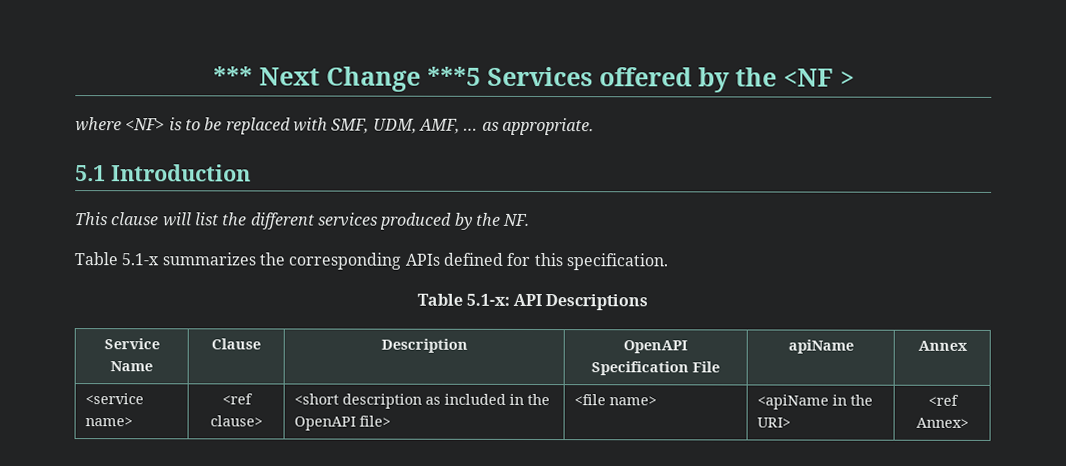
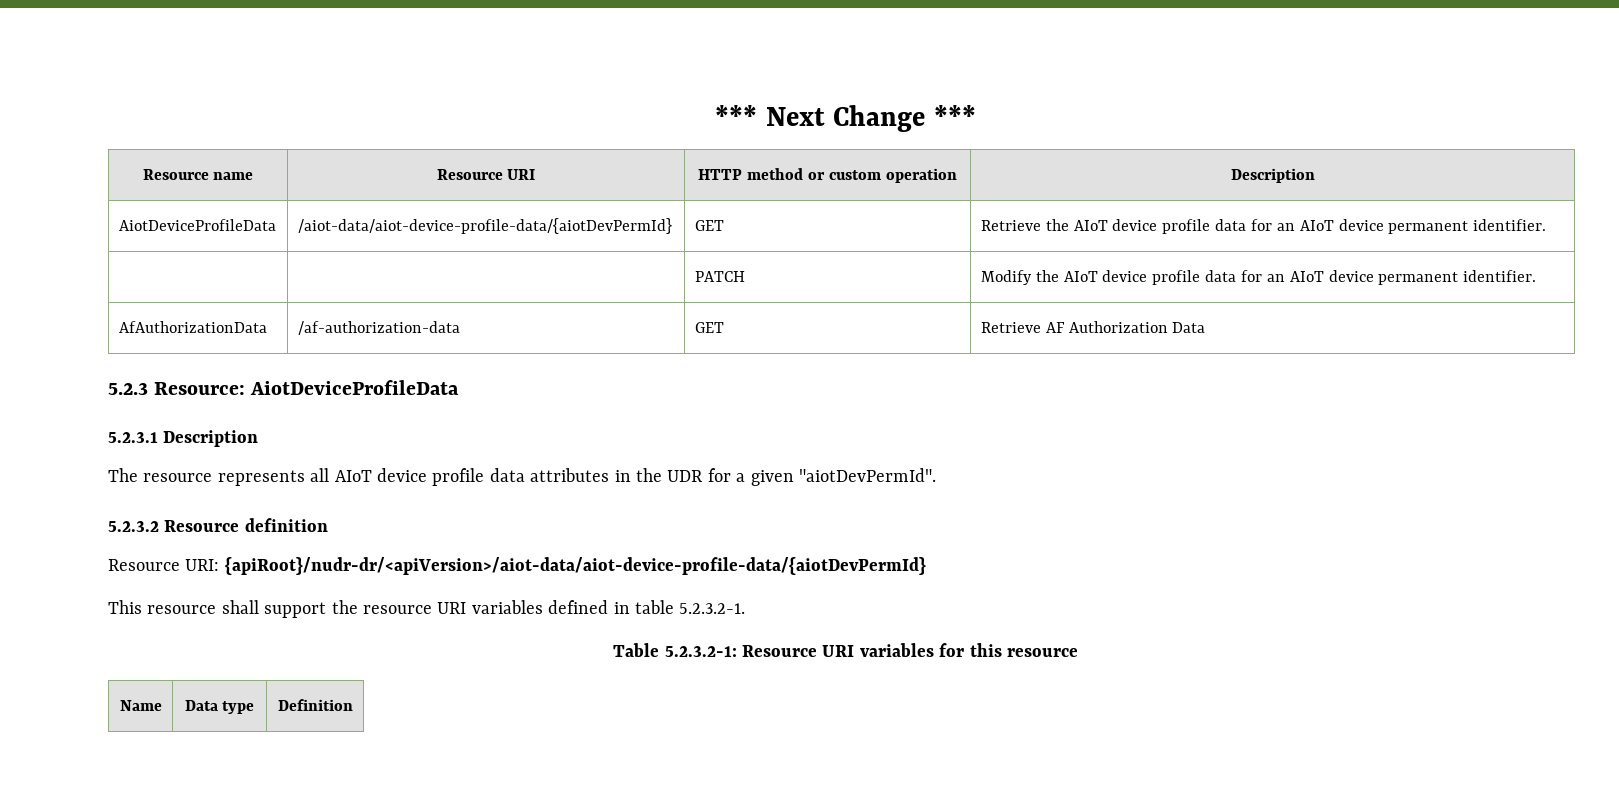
[426,66,855,93] [75,117,594,136] [75,164,251,182] [75,212,531,230] [74,252,668,271] [416,293,649,311] [103,338,160,350] [110,361,153,372] [211,338,261,350] [380,338,468,353] [623,340,689,354] [591,361,721,376] [787,339,854,354] [917,340,968,351] [85,393,145,405] [85,417,134,427] [221,393,253,405] [209,415,263,427] [294,393,551,409] [294,415,392,431] [574,394,658,406] [757,394,874,410] [757,417,792,428] [927,394,959,406] [915,417,969,428] ***5 Services offered by the <NF > // where <NF> is to be replaced with SMF, UDM, AMF, … as appropriate. // 5.1 Introduction // This clause will list the different services produced by the NF. // Table 5.1-x summarizes the corresponding APIs defined for this specification. // Table 5.1-x: API Descriptions // Service Name | Clause | Description | OpenAPI Specification File | apiName | Annex // <service name> | <ref clause> | <short description as included in the OpenAPI file> | <file name> | <apiName in the URI> | <ref Annex> -> [933,105,976,126] [142,169,254,180] [436,169,536,180] [698,168,957,183] [1230,168,1315,183] [118,219,276,231] [297,218,672,234] [694,220,724,231] [980,219,1547,234] [694,271,745,282] [980,270,1537,285] [118,321,267,333] [297,321,460,335] [694,322,724,333] [980,321,1206,333] [108,380,460,395] [108,430,259,447] [108,468,936,486] [108,518,328,532] [108,557,926,575] [108,600,746,618] [613,643,1078,657] [119,700,162,711] [184,700,255,714] [277,699,353,711] *** // Resource name | Resource URI | HTTP method or custom operation | Description // AiotDeviceProfileData | /aiot-data/aiot-device-profile-data/{aiotDevPermId} | GET | Retrieve the AIoT device profile data for an AIoT device permanent identifier. // | | PATCH | Modify the AIoT device profile data for an AIoT device permanent identifier. // AfAuthorizationData | /af-authorization-data | GET | Retrieve AF Authorization Data // 5.2.3 Resource: AiotDeviceProfileData // 5.2.3.1 Description // The resource represents all AIoT device profile data attributes in the UDR for a given "aiotDevPermId". // 5.2.3.2 Resource definition // Resource URI: {apiRoot}/nudr-dr/<apiVersion>/aiot-data/aiot-device-profile-data/{aiotDevPermId} // This resource shall support the resource URI variables defined in table 5.2.3.2-1. // Table 5.2.3.2-1: Resource URI variables for this resource // Name | Data type | Definition

